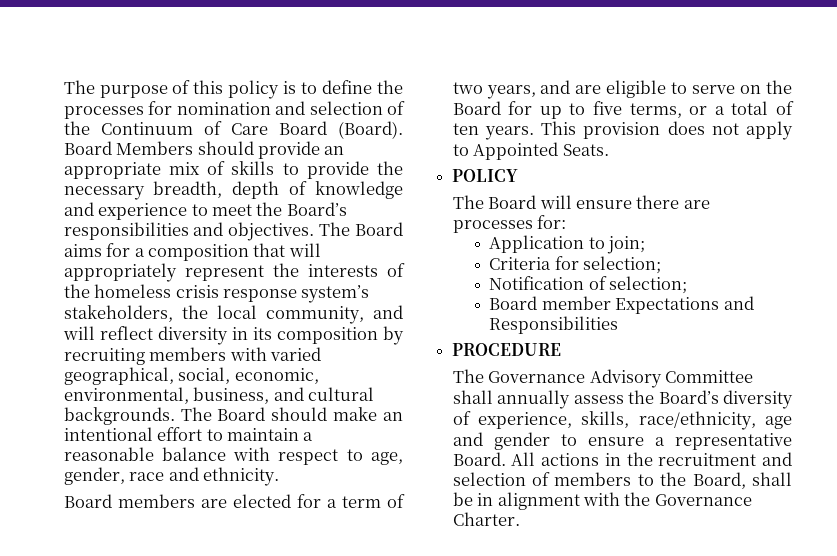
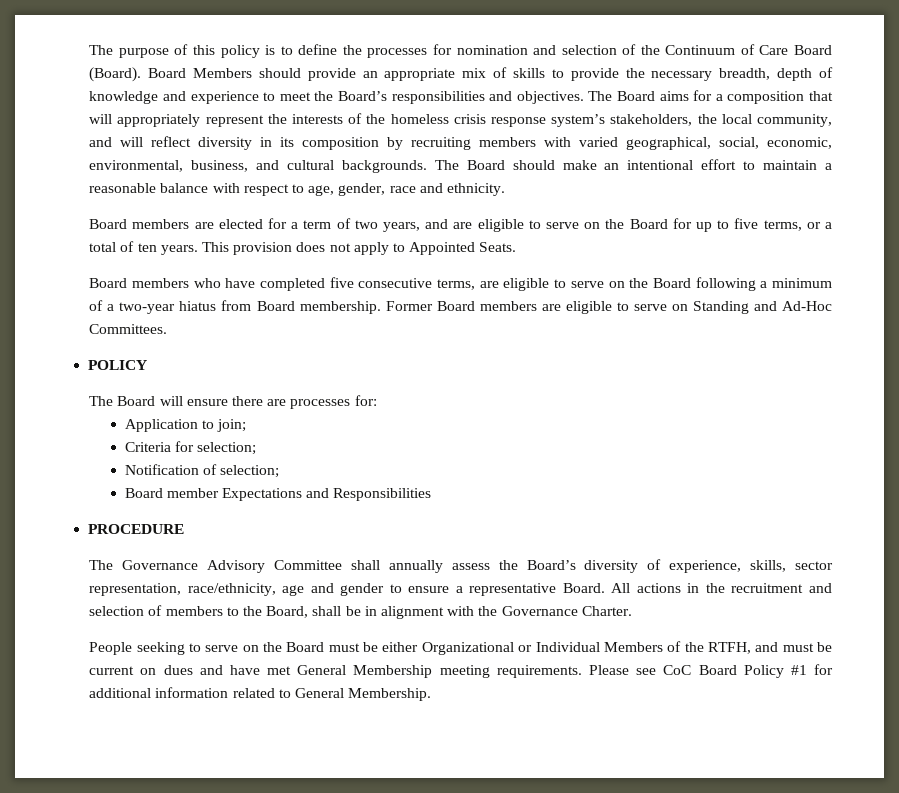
(609, 150) none -> [89,277,832,291] [89,300,833,314] [89,324,168,334] // Board members who have completed five consecutive terms, are eligible to serve on the Board following a minimum of a two-year hiatus from Board membership. Former Board members are eligible to serve on Standing and Ad-Hoc Committees.
(630, 419) none -> [794,561,833,570] [89,583,182,596] sector representation,
(520, 519) none -> [89,641,832,655] [89,664,833,678] [89,687,432,701] // People seeking to serve on the Board must be either Organizational or Individual Members of the RTFH, and must be current on dues and have met General Membership meeting requirements. Please see CoC Board Policy #1 for additional information related to General Membership.

